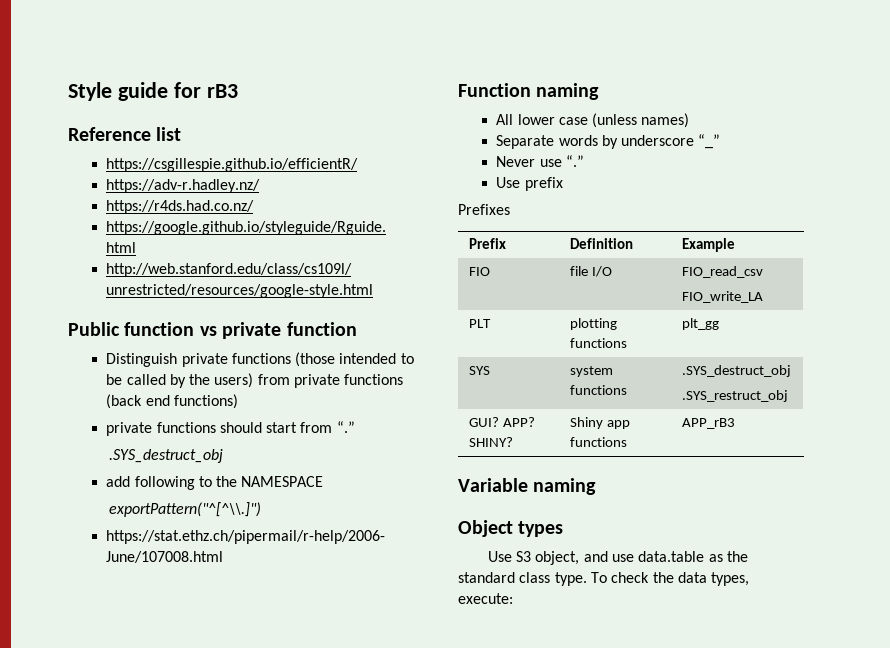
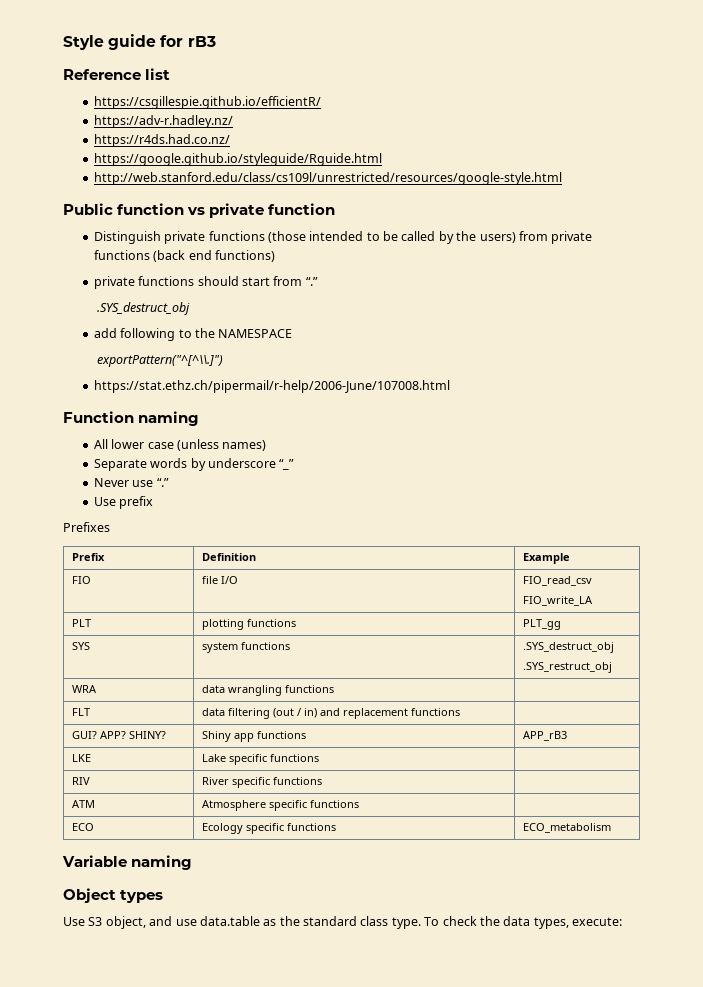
[681,318,719,330] plt_gg -> [522,619,561,630] PLT_gg
(788, 396) none -> [71,685,97,693] [201,685,334,696] [71,708,90,716] [201,708,460,719] // WRA | data wrangling functions | // FLT | data filtering (out / in) and replacement functions |
(735, 423) none -> [71,754,91,762] [201,754,319,765] [71,777,90,785] [201,777,322,788] [71,800,95,808] [201,800,359,811] [71,823,94,831] [201,823,336,834] [522,823,611,833] // LKE | Lake specific functions | // RIV | River specific functions | // ATM | Atmosphere specific functions | // ECO | Ecology specific functions | ECO_metabolism

